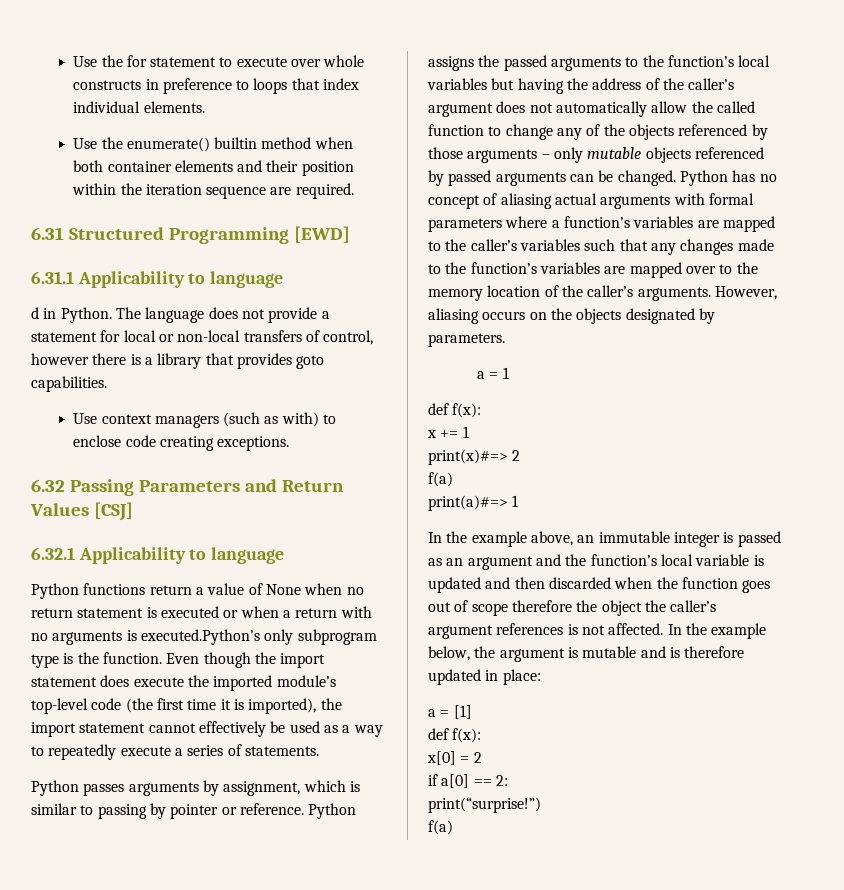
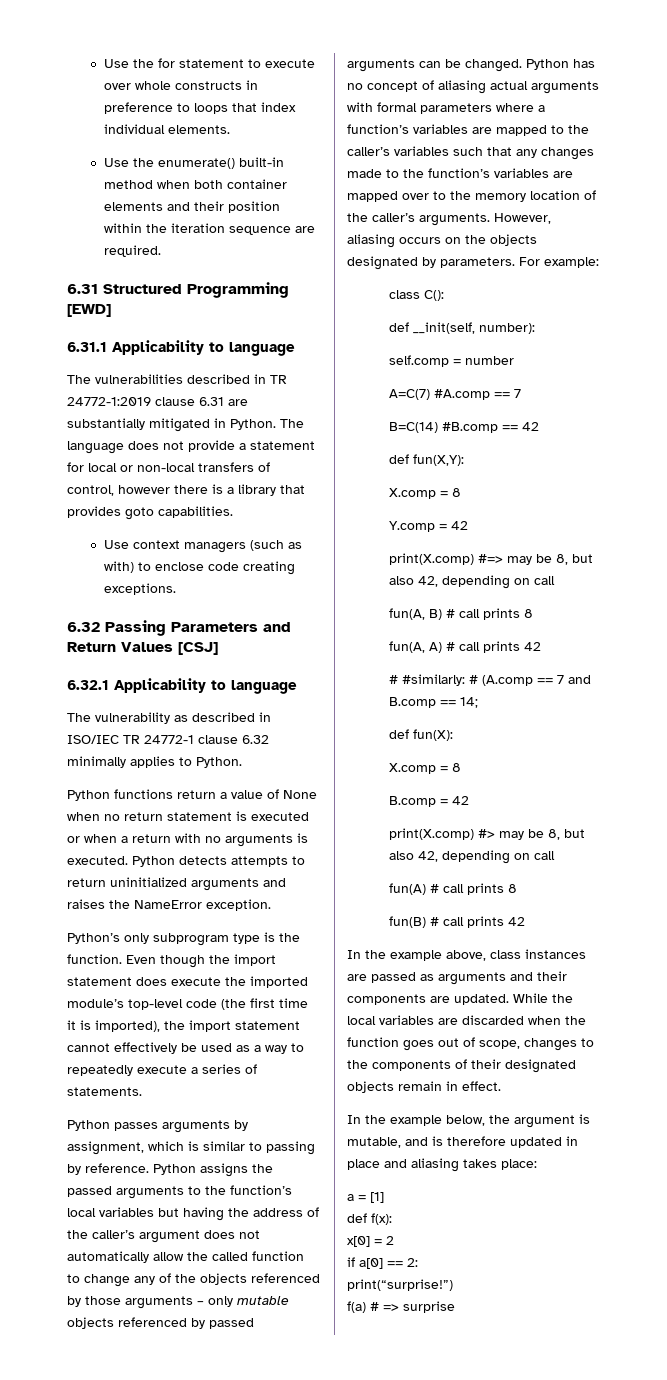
[214,137,258,149] builtin -> [238,157,284,167] built-in
[31,307,39,319] d -> [67,374,287,384] [67,397,248,406] [67,418,210,432] The vulnerabilities described in TR 24772-1:2019 clause 6.31 are substantially mitigated
(285, 555) none -> [67,712,271,724] [67,735,269,744] [67,756,242,768] // The vulnerability as described in ISO/IEC TR 24772-1 clause 6.32 minimally applies to Python.
[140,629,260,645] executed.Python’s -> [67,856,305,867] [67,877,286,891] [67,899,271,911] [67,933,120,944] executed. Python detects attempts to return uninitialized arguments and raises the NameError exception. // Python’s
[170,804,237,819] pointer or -> (81, 1169) none
[477,367,509,379] [428,403,482,418] [427,426,469,438] [428,449,521,465] [428,472,453,487] [428,495,519,511] [428,531,781,547] [428,554,764,570] [428,577,545,593] // a = 1 // def f(x): // x += 1 // print(x)#=> 2 // f(a) // print(a)#=> 1 // In the example above, an immutable integer is passed as an argument and the function’s local variable is updated and then -> [519,257,599,268] [389,290,445,301] [389,322,536,334] [389,355,515,367] [389,389,522,400] [389,422,540,433] [389,454,465,466] [389,488,462,499] [389,521,469,532] [389,553,594,565] [389,575,556,589] [389,608,534,620] [389,641,542,653] [389,674,592,686] [389,697,479,708] [389,729,454,741] [389,763,462,774] [389,796,470,807] [389,828,586,840] [389,850,556,864] [389,883,518,895] [389,916,526,928] [347,949,586,961] [347,971,567,985] [347,993,573,1005] [347,1015,458,1025] For example: // class C(): // def __init(self, number): // self.comp = number // A=C(7) #A.comp == 7 // B=C(14) #B.comp == 42 // def fun(X,Y): // X.comp = 8 // Y.comp = 42 // print(X.comp) #=> may be 8, but also 42, depending on call // fun(A, B) # call prints 8 // fun(A, A) # call prints 42 // # #similarly: # (A.comp == 7 and B.comp == 14; // def fun(X): // X.comp = 8 // B.comp = 42 // print(X.comp) #> may be 8, but also 42, depending on call // fun(A) # call prints 8 // fun(B) # call prints 42 // In the example above, class instances are passed as arguments and their components are updated. While the local variables are
[471,600,717,616] [428,623,664,639] scope therefore the object the caller’s argument references is not affected. -> [479,1038,594,1051] [347,1059,576,1073] [347,1081,501,1093] scope, changes to the components of their designated objects remain in effect. //
[582,646,637,658] mutable -> [347,1137,401,1148] mutable,
(499, 675) none -> [347,1158,497,1172] place and aliasing takes
(453, 827) none -> [370,1301,455,1313] # => surprise

